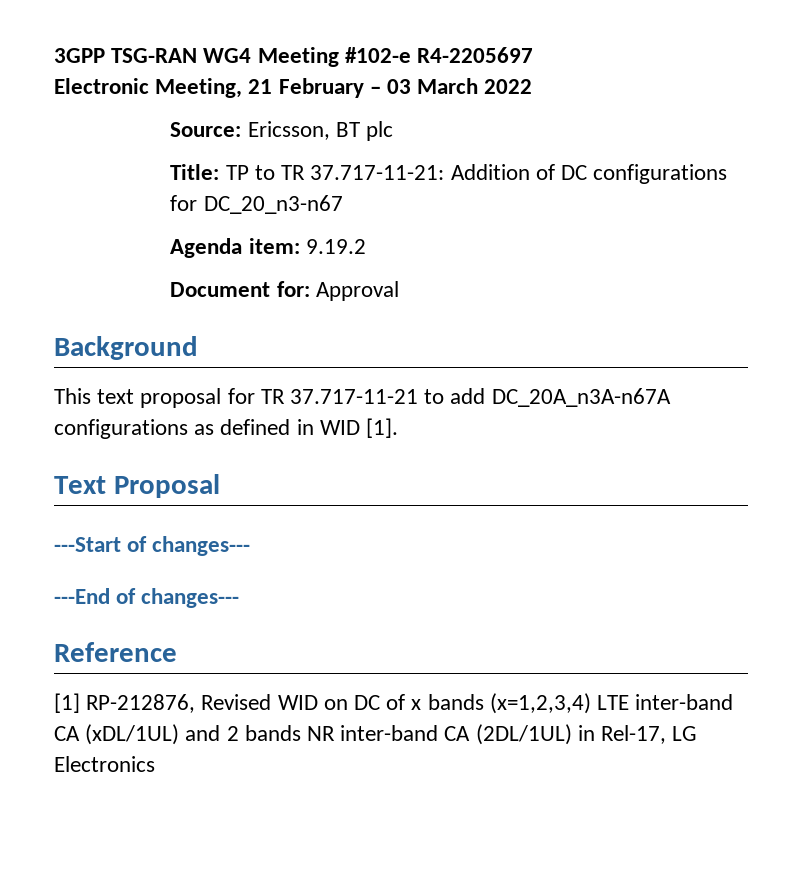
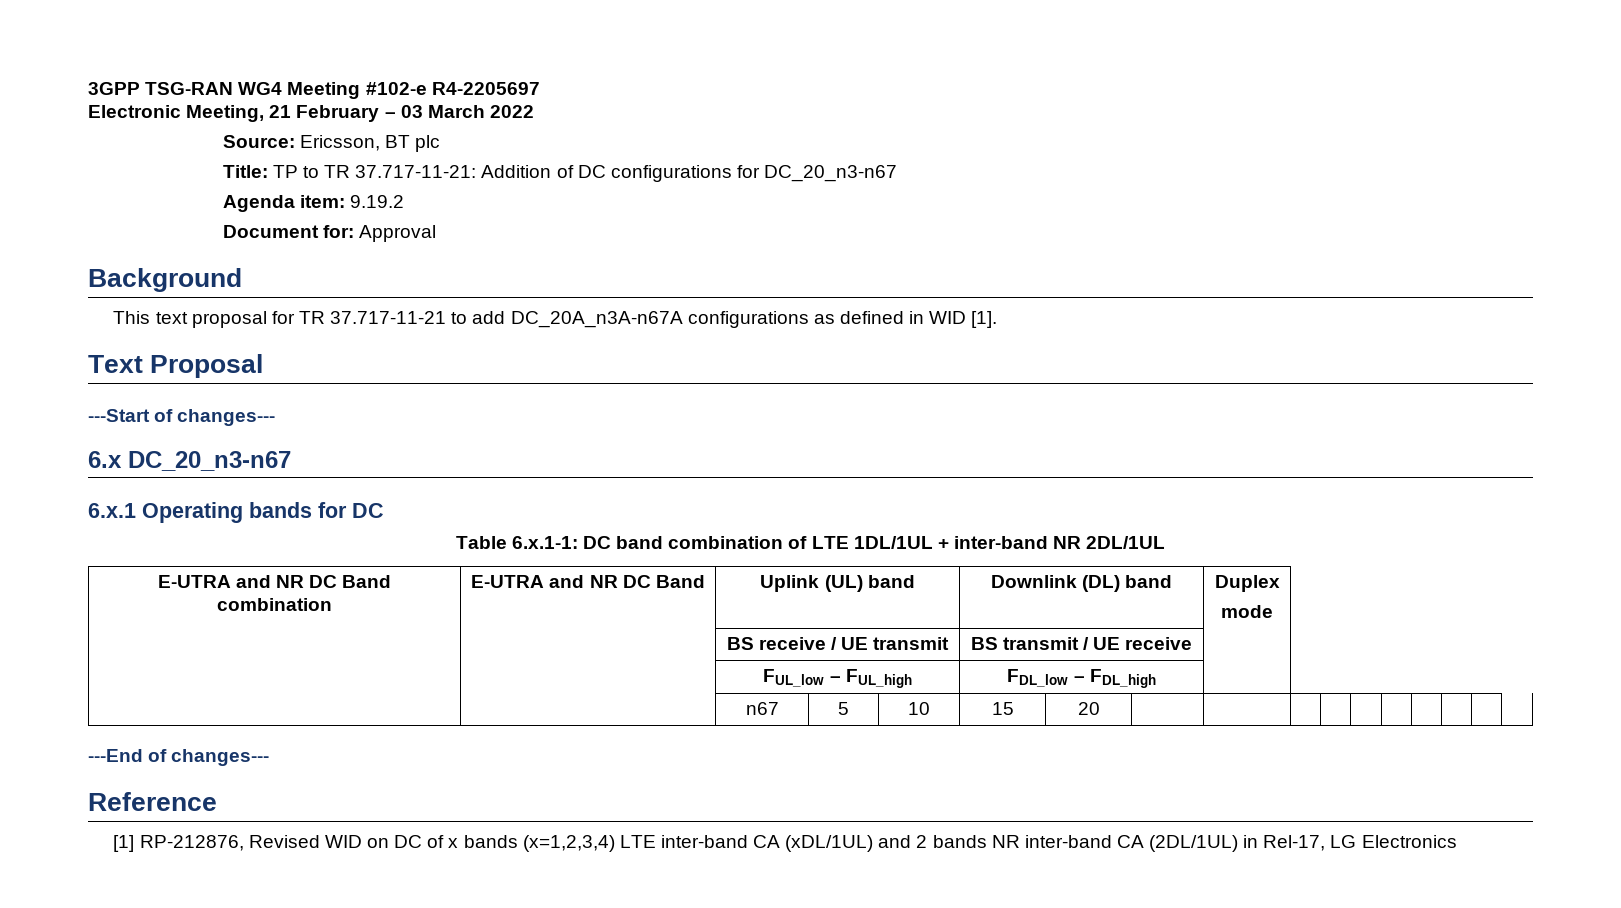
(251, 546) none -> [88,451,291,471] [88,502,384,523] [455,536,1166,549] [157,575,392,588] [217,598,332,611] [471,575,705,588] [760,575,915,592] [990,575,1173,592] [1214,575,1280,592] [1221,605,1273,618] [726,637,950,650] [970,637,1193,650] [763,669,912,688] [1007,669,1156,688] [745,702,779,715] [838,702,849,715] [908,702,930,715] [991,702,1014,715] [1077,702,1100,715] // 6.x DC_20_n3-n67 // 6.x.1 Operating bands for DC // Table 6.x.1-1: DC band combination of LTE 1DL/1UL + inter-band NR 2DL/1UL // E-UTRA and NR DC Band combination | E-UTRA and NR DC Band | Uplink (UL) band | Downlink (DL) band | Duplex // mode // | | BS receive / UE transmit | BS transmit / UE receive | // | | FUL_low – FUL_high | FDL_low – FDL_high | // | | n67 | 5 | 10 | 15 | 20 | | | | | | | | | |

